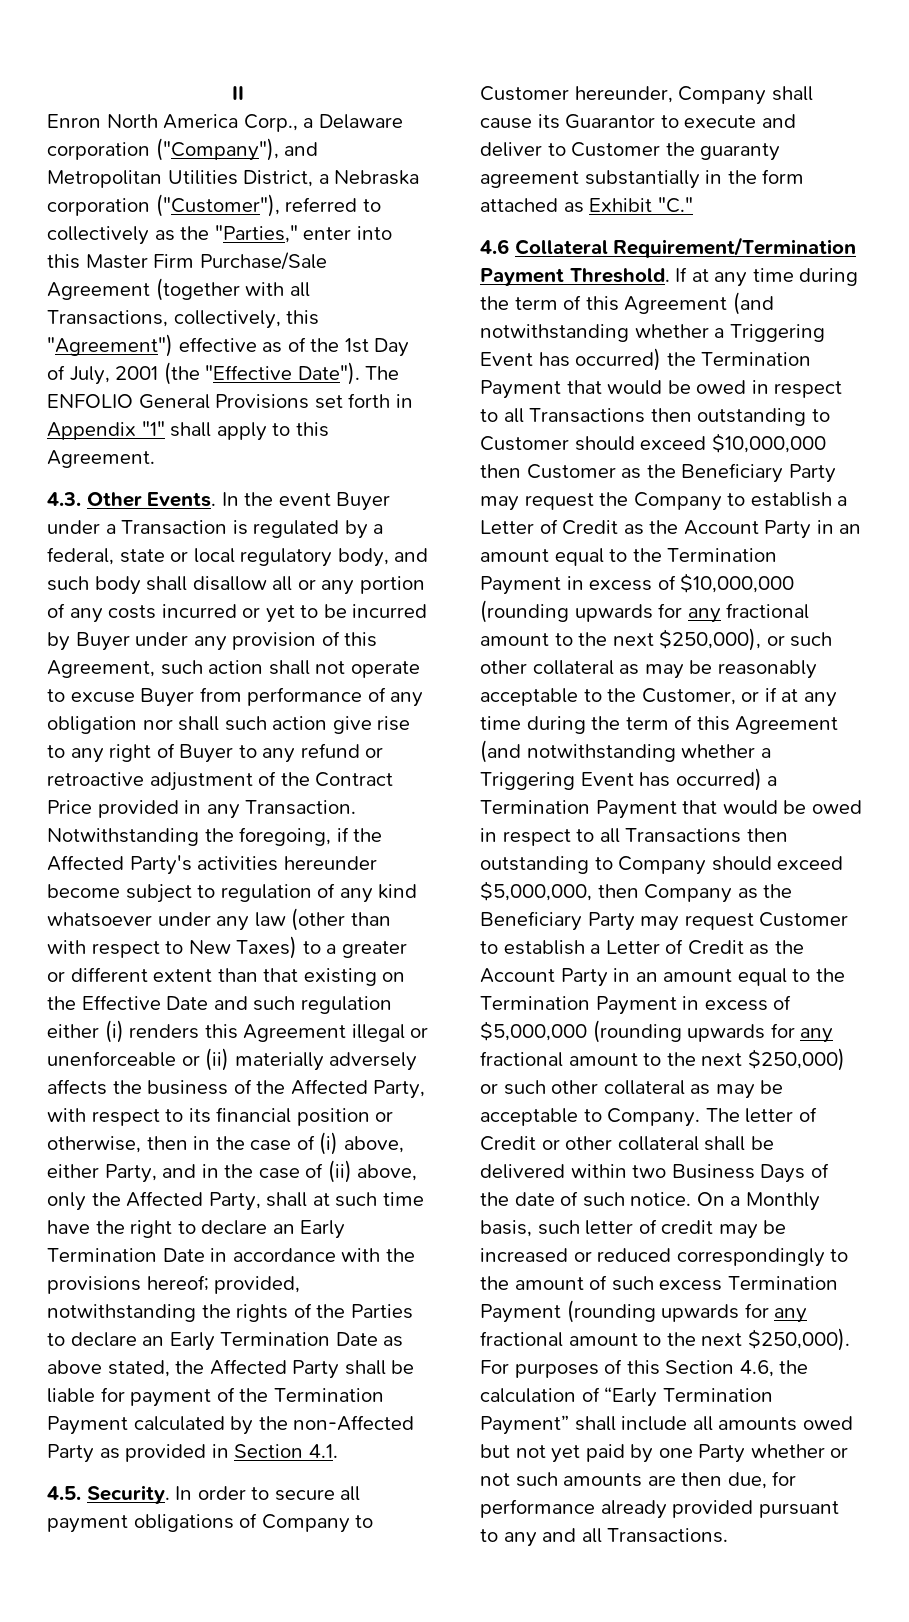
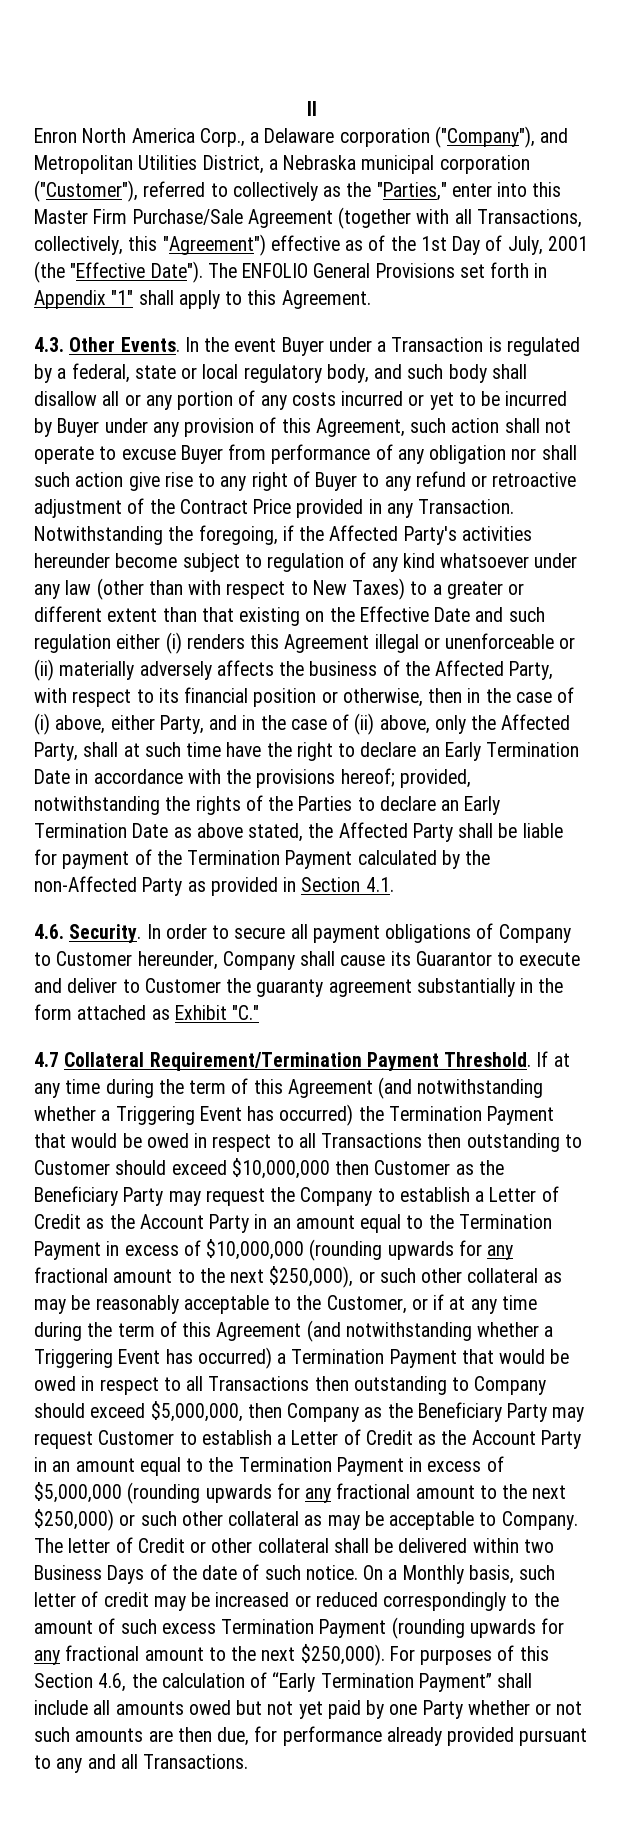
(420, 177) none -> [361,155,435,174] municipal
[47,1486,81,1500] 4.5. -> [34,924,64,939] 4.6.
[480,239,509,254] 4.6 -> [34,1052,59,1067] 4.7

